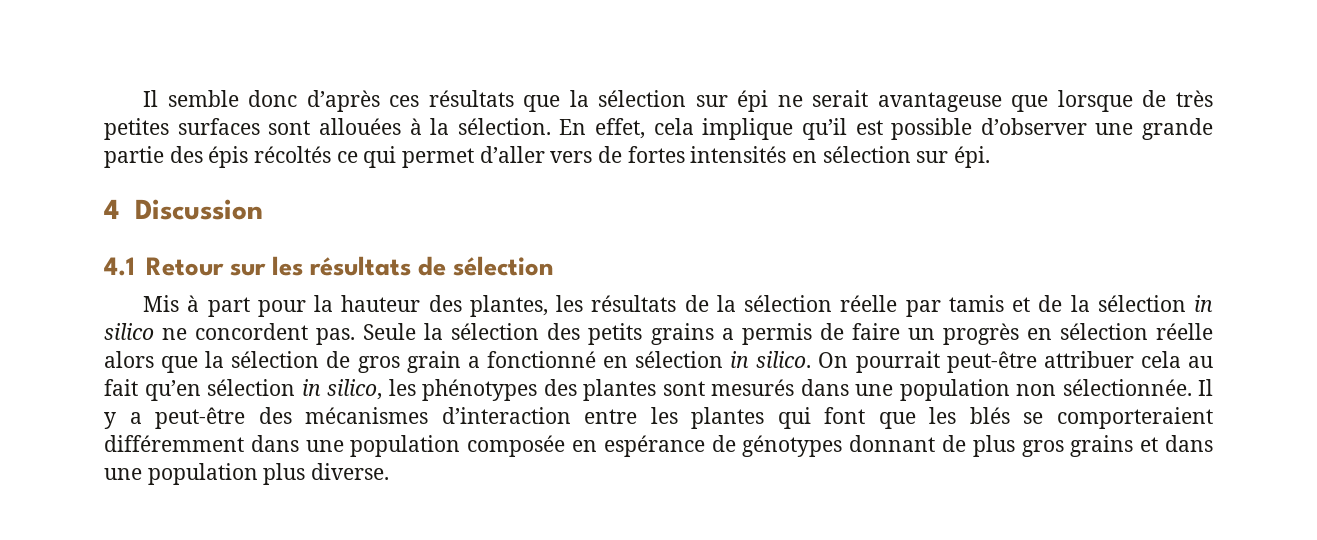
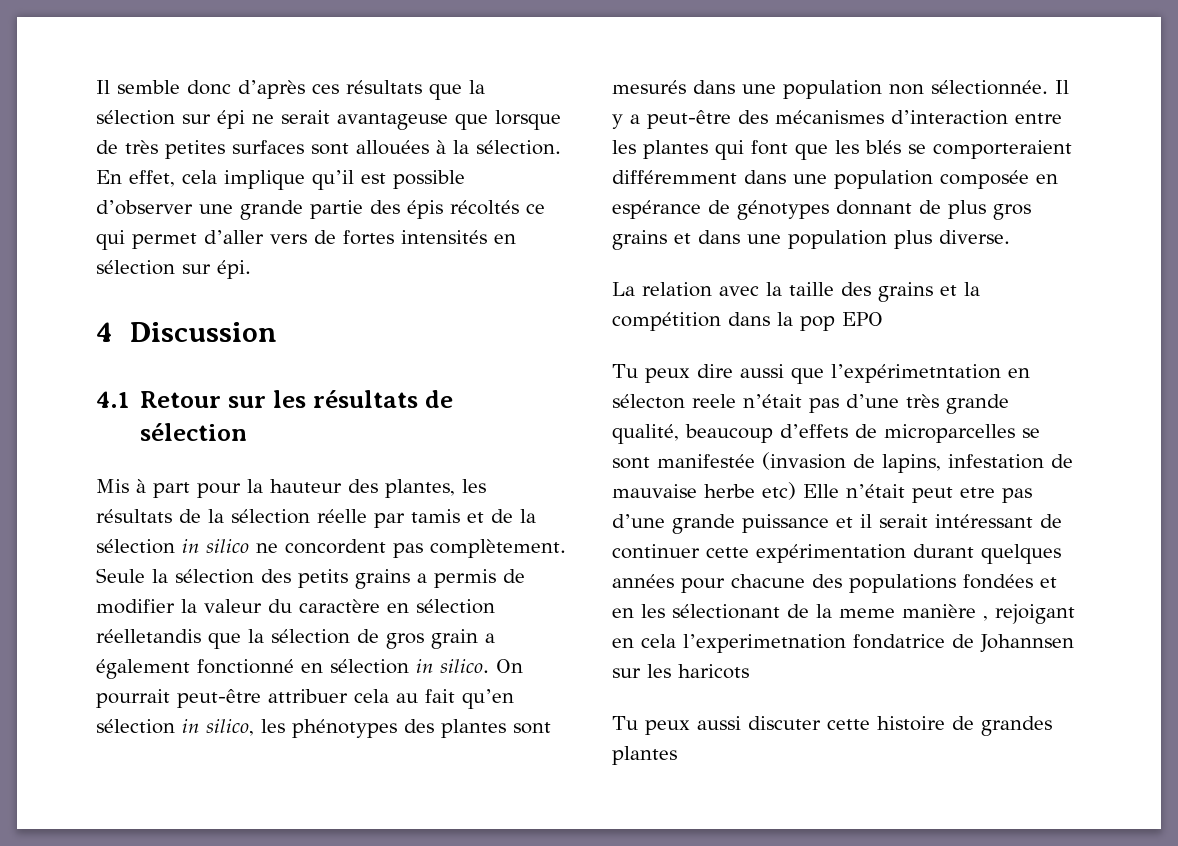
[316,328,356,345] pas. -> [393,539,566,558] pas complètement.
[851,323,1213,345] [104,351,154,368] faire un progrès en sélection réelle alors -> [96,599,495,614] [96,629,201,643] modifier la valeur du caractère en sélection réelletandis
(480, 362) none -> [96,659,190,679] également
(390, 471) none -> [612,282,980,302] [612,312,883,331] [612,364,1030,384] [612,394,1009,414] [612,424,1040,444] [612,452,1073,473] [612,482,1032,503] [612,514,1062,534] [612,544,1061,564] [612,574,1057,593] [612,604,1075,624] [612,634,1074,653] [612,664,749,679] [612,716,1052,736] [612,746,677,765] // La relation avec la taille des grains et la compétition dans la pop EPO // Tu peux dire aussi que l’expérimetntation en sélecton reele n’était pas d’une très grande qualité, beaucoup d’effets de microparcelles se sont manifestée (invasion de lapins, infestation de mauvaise herbe etc) Elle n’était peut etre pas d’une grande puissance et il serait intéressant de continuer cette expérimentation durant quelques années pour chacune des populations fondées et en les sélectionant de la meme manière , rejoigant en cela l’experimetnation fondatrice de Johannsen sur les haricots // Tu peux aussi discuter cette histoire de grandes plantes

